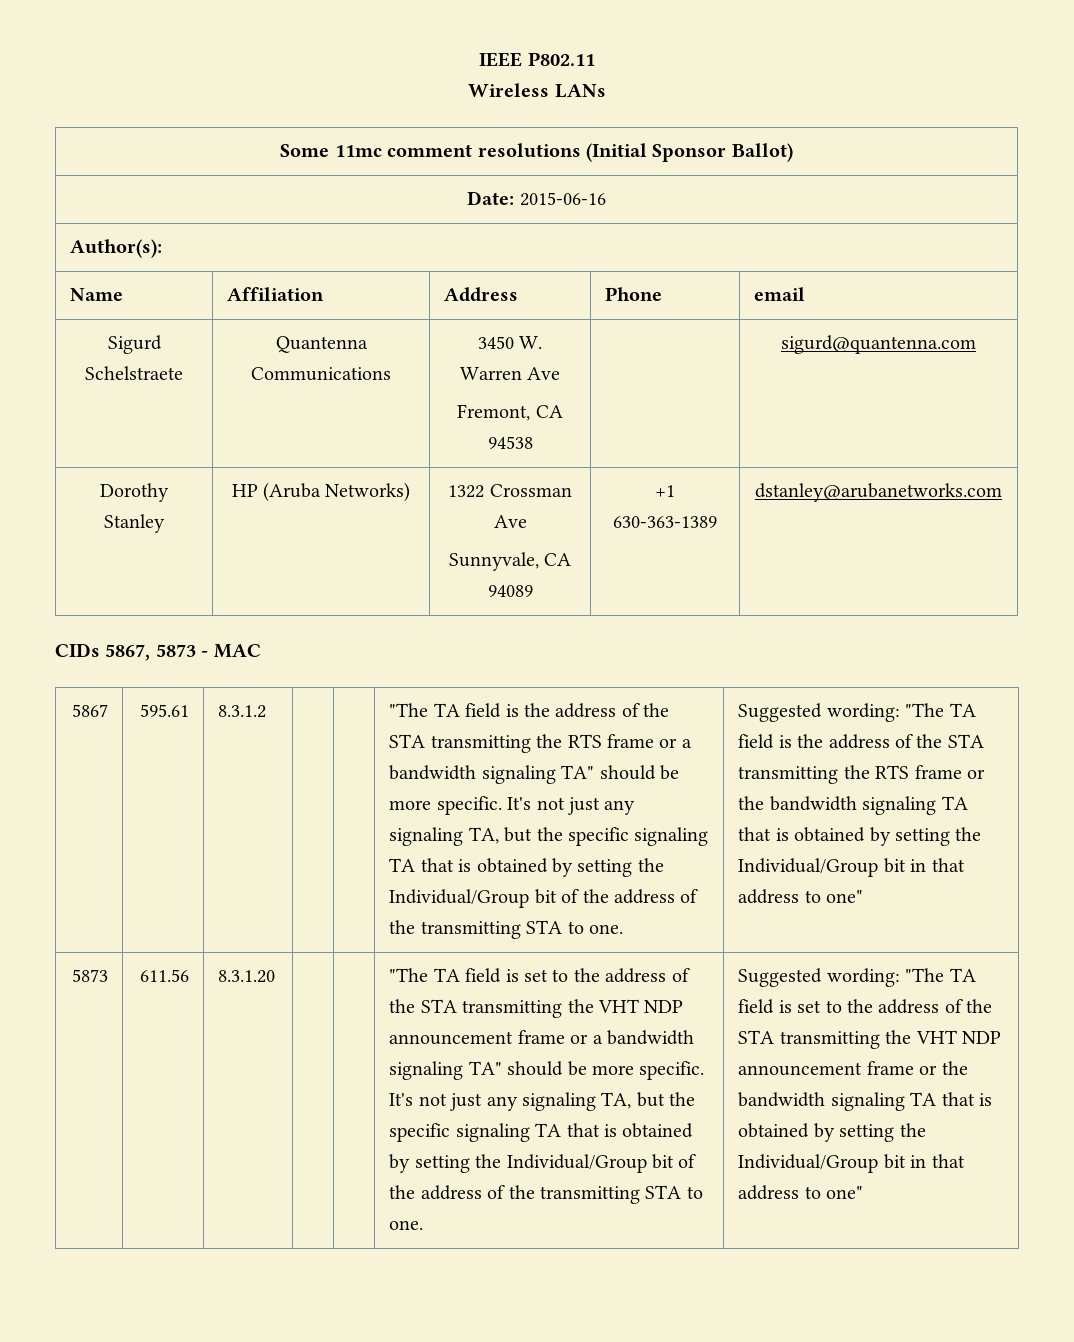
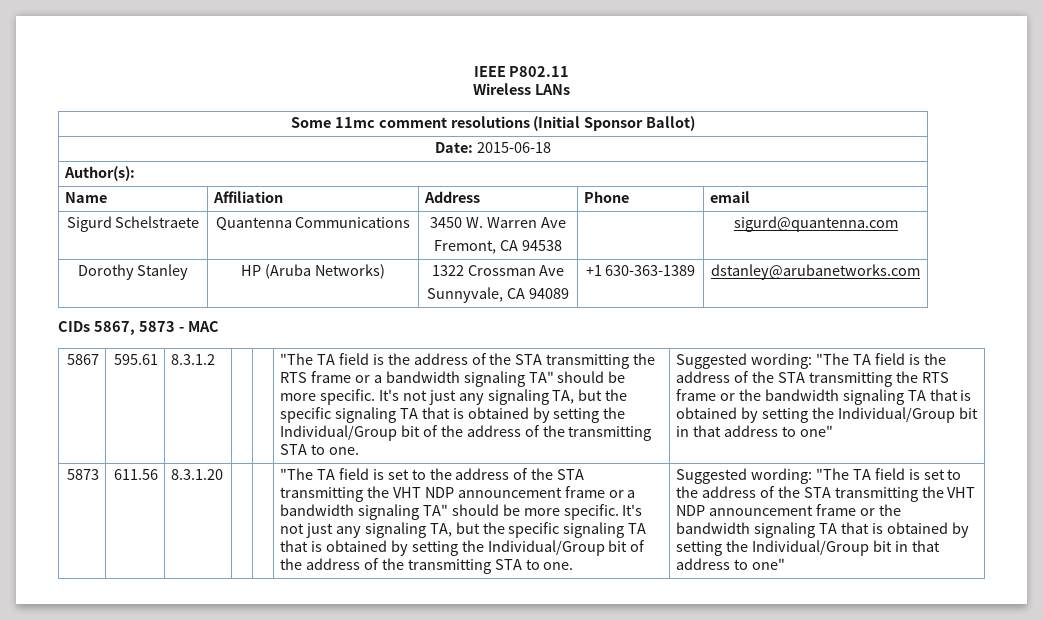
[519,192,606,206] 2015-06-16 -> [476,142,551,153] 2015-06-18

